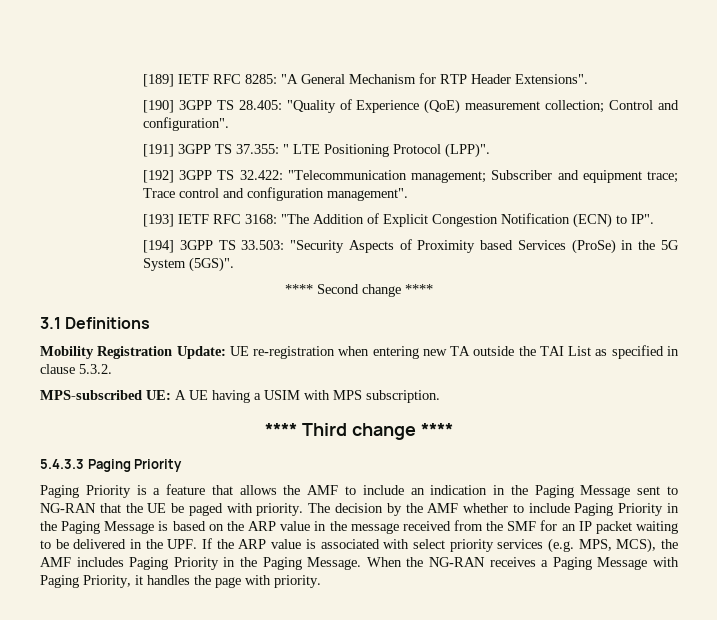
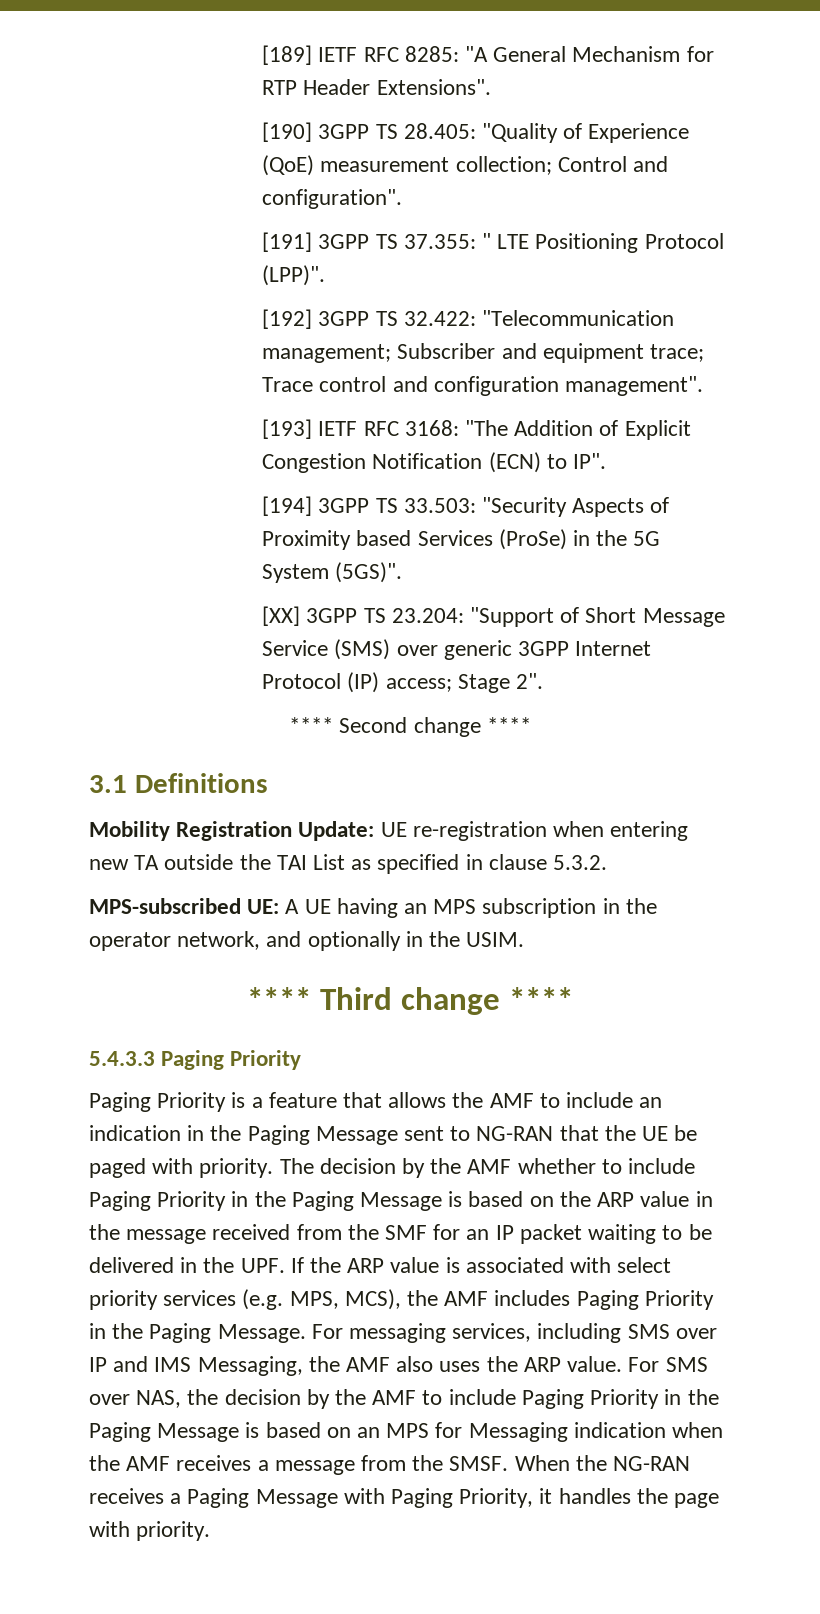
(235, 264) none -> [262,606,725,627] [262,639,652,660] [262,672,544,693] // [XX] 3GPP TS 23.204: "Support of Short Message Service (SMS) over generic 3GPP Internet Protocol (IP) access; Stage 2".
[254,390,440,403] a USIM with MPS subscription. -> [404,898,657,918] [89,931,525,951] an MPS subscription in the operator network, and optionally in the USIM.
(362, 563) none -> [311,1323,717,1343] [89,1356,708,1376] [89,1389,719,1409] [89,1422,724,1442] [89,1455,509,1475] For messaging services, including SMS over IP and IMS Messaging, the AMF also uses the ARP value. For SMS over NAS, the decision by the AMF to include Paging Priority in the Paging Message is based on an MPS for Messaging indication when the AMF receives a message from the SMSF.

